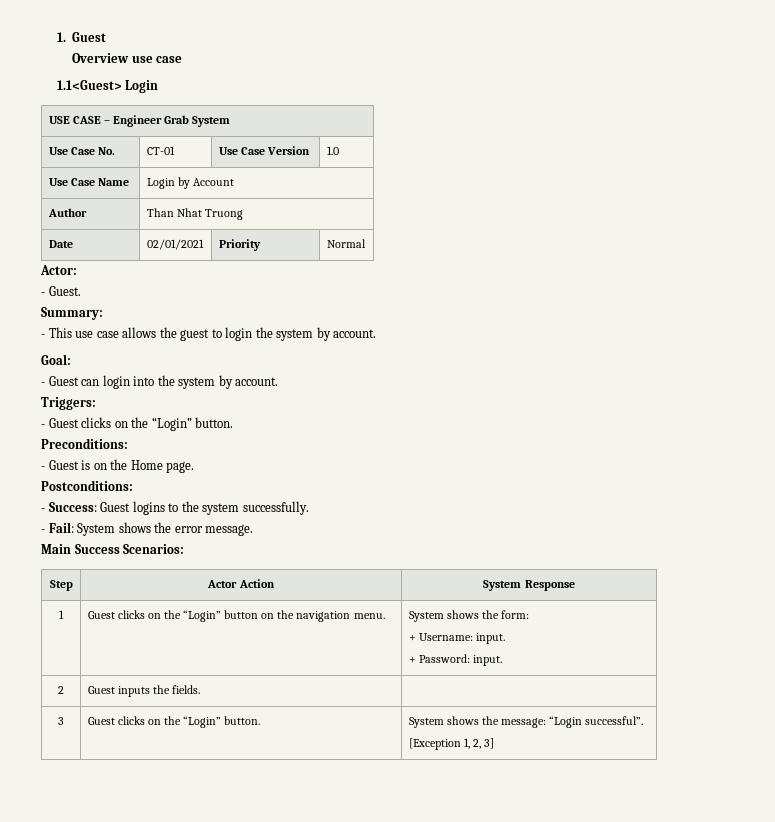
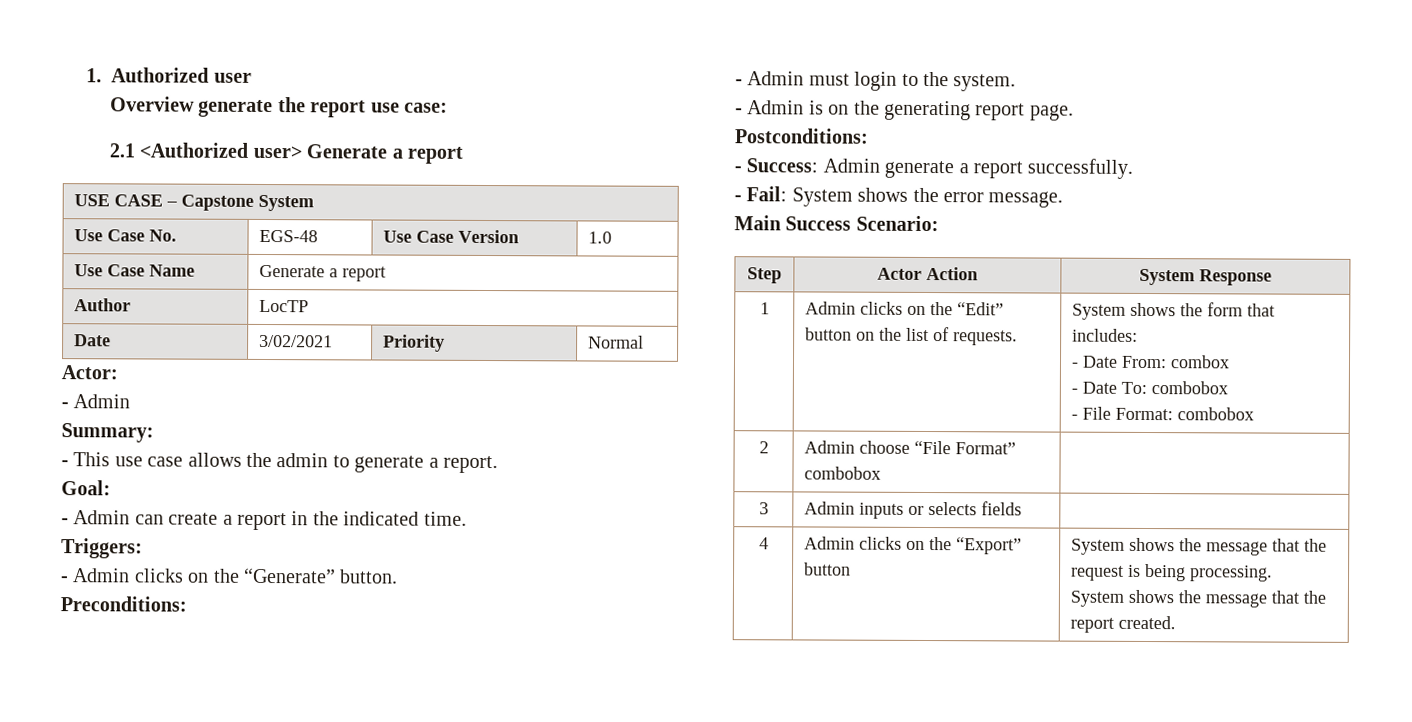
[72,32,107,42] Guest -> [111,67,252,83] Authorized user
[131,55,183,63] [56,80,159,93] use case // 1.1<Guest> Login -> [198,97,448,118] [108,142,463,164] generate the report use case: // 2.1 <Authorized user> Generate a report
[112,115,190,127] Engineer Grab -> [181,194,255,211] Capstone
[146,146,175,155] CT-01 -> [259,229,319,243] EGS-48
[146,177,234,189] [47,208,87,217] [146,208,243,220] Login by Account // Author | Than Nhat Truong -> [259,264,387,282] [74,298,132,312] [259,299,310,313] Generate a report // Author | LocTP
[146,239,204,250] 02/01/2021 -> [259,334,334,348] 3/02/2021
[48,286,81,296] Guest. -> [73,394,131,409] Admin
[180,327,377,341] [41,354,71,365] [41,375,279,389] guest to login the system by account. // Goal: // - Guest can login into the system by account. -> [276,453,498,474] [61,480,111,496] [61,510,467,531] admin to generate a report. // Goal: // - Admin can create a report in the indicated time.
[48,417,192,431] Guest clicks on the “Login” -> [72,567,336,584] Admin clicks on the “Generate”
[48,460,79,470] Guest -> [747,71,1017,92] [735,100,805,115] Admin must login to the system. // - Admin
[130,460,163,470] Home -> [884,100,1026,121] generating report
[100,501,240,515] Guest logins to the system -> [822,158,1023,179] Admin generate a report
[123,544,185,554] Scenarios: -> [855,215,939,232] Scenario:
[87,610,222,622] Guest clicks on the “Login” -> [805,301,1005,316] Admin clicks on the “Edit”
[296,611,385,622] [408,610,529,622] [408,633,505,644] [408,654,502,666] [58,686,64,694] [87,685,200,697] [58,717,64,725] [87,716,261,728] [408,716,644,728] [408,738,494,750] navigation menu. | System shows the form: // + Username: input. // + Password: input. // 2 | Guest inputs the fields. | // 3 | Guest clicks on the “Login” button. | System shows the message: “Login successful”. // [Exception 1, 2, 3] -> [906,327,1019,346] [1072,302,1276,320] [1072,328,1139,342] [1071,355,1231,369] [1071,381,1229,395] [1071,406,1255,421] [758,441,769,454] [804,440,1017,455] [804,466,882,480] [758,502,769,515] [804,501,1023,519] [758,537,769,550] [804,536,1023,555] [804,562,852,576] [1071,537,1328,556] [1071,563,1274,582] [1070,589,1327,608] [1070,615,1177,633] list of requests. | System shows the form that includes: // - Date From: combox // - Date To: combobox // - File Format: combobox // 2 | Admin choose “File Format” combobox | // 3 | Admin inputs or selects fields | // 4 | Admin clicks on the “Export” button | System shows the message that the request is being processing. // System shows the message that the report created.

